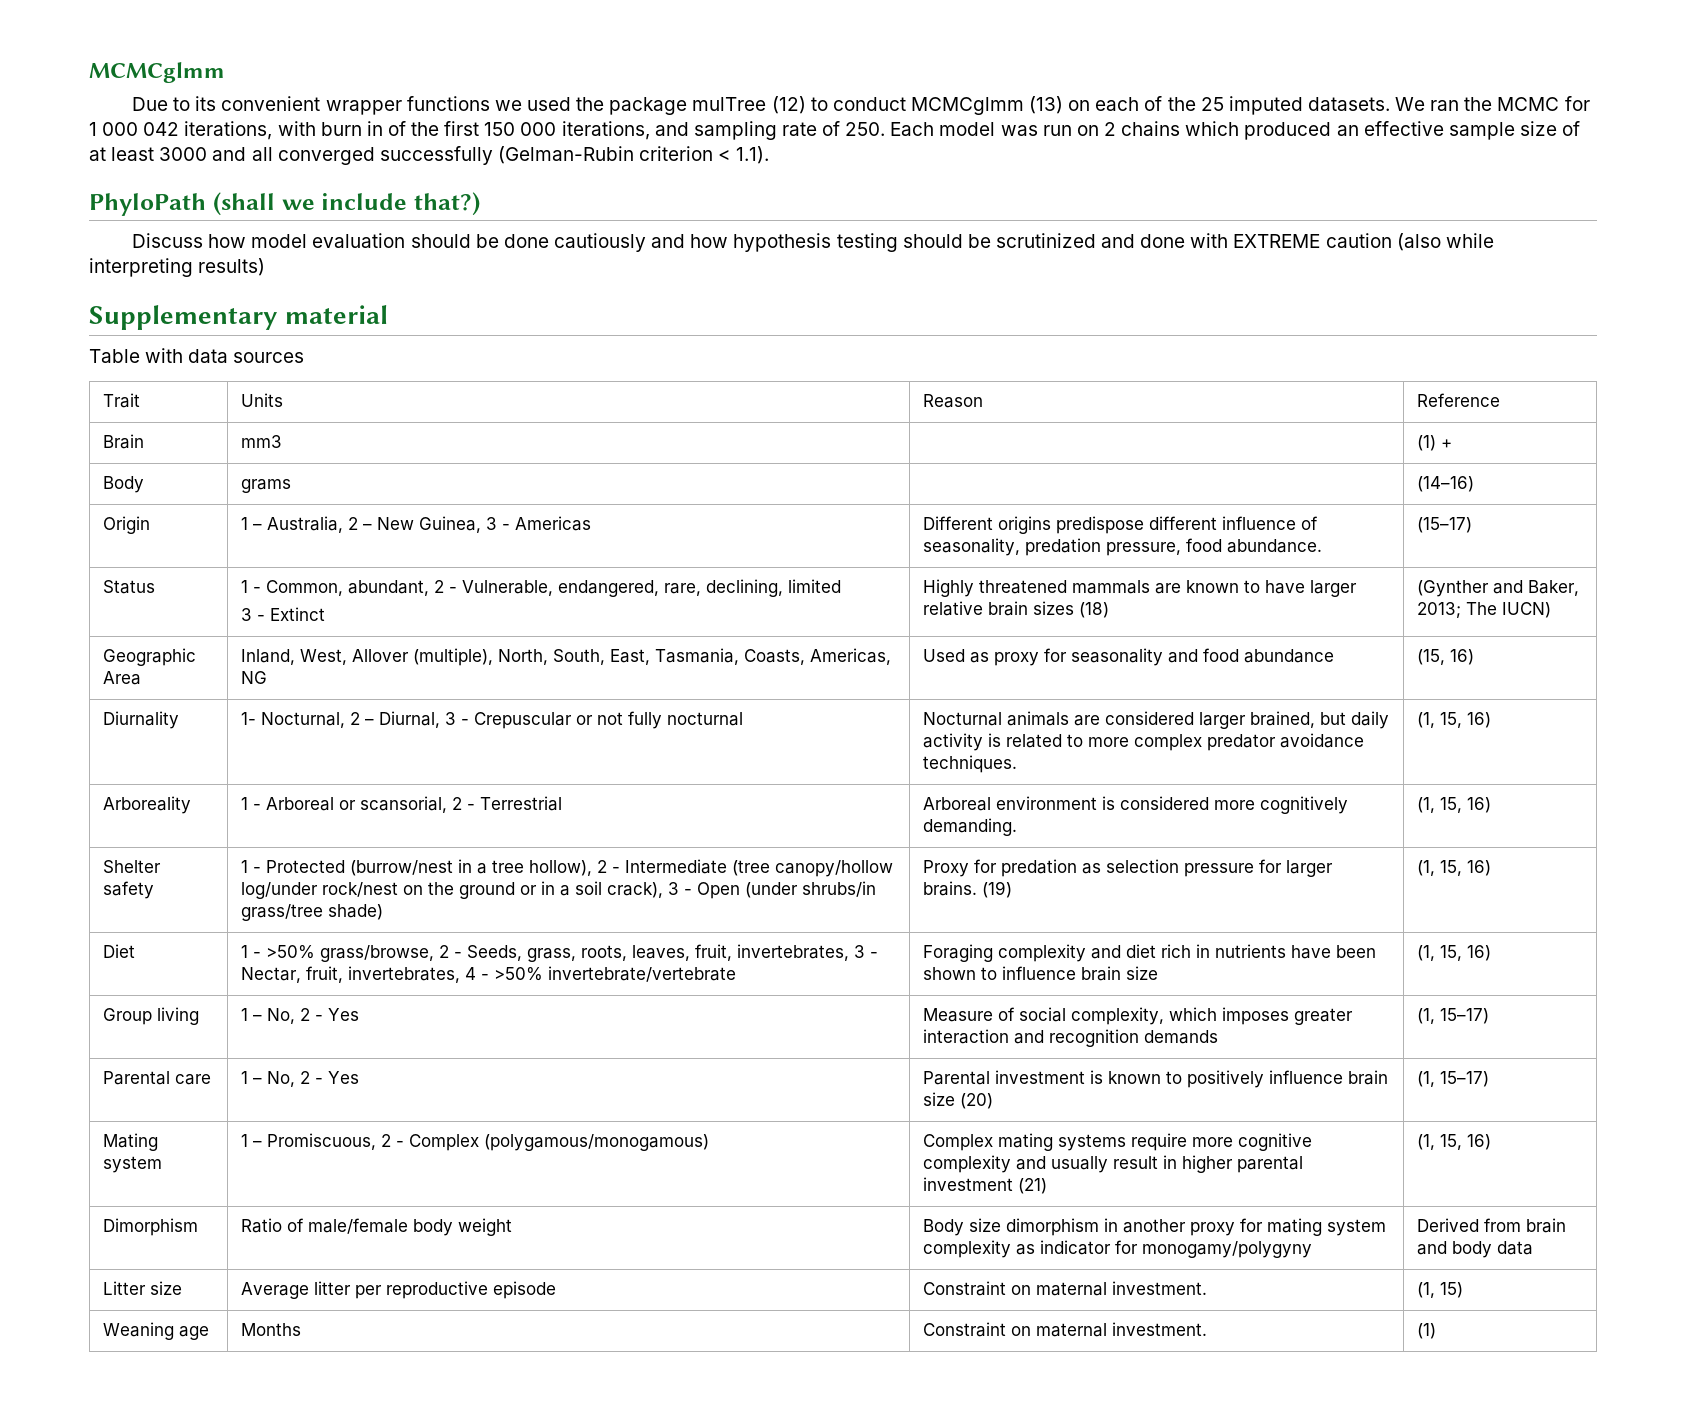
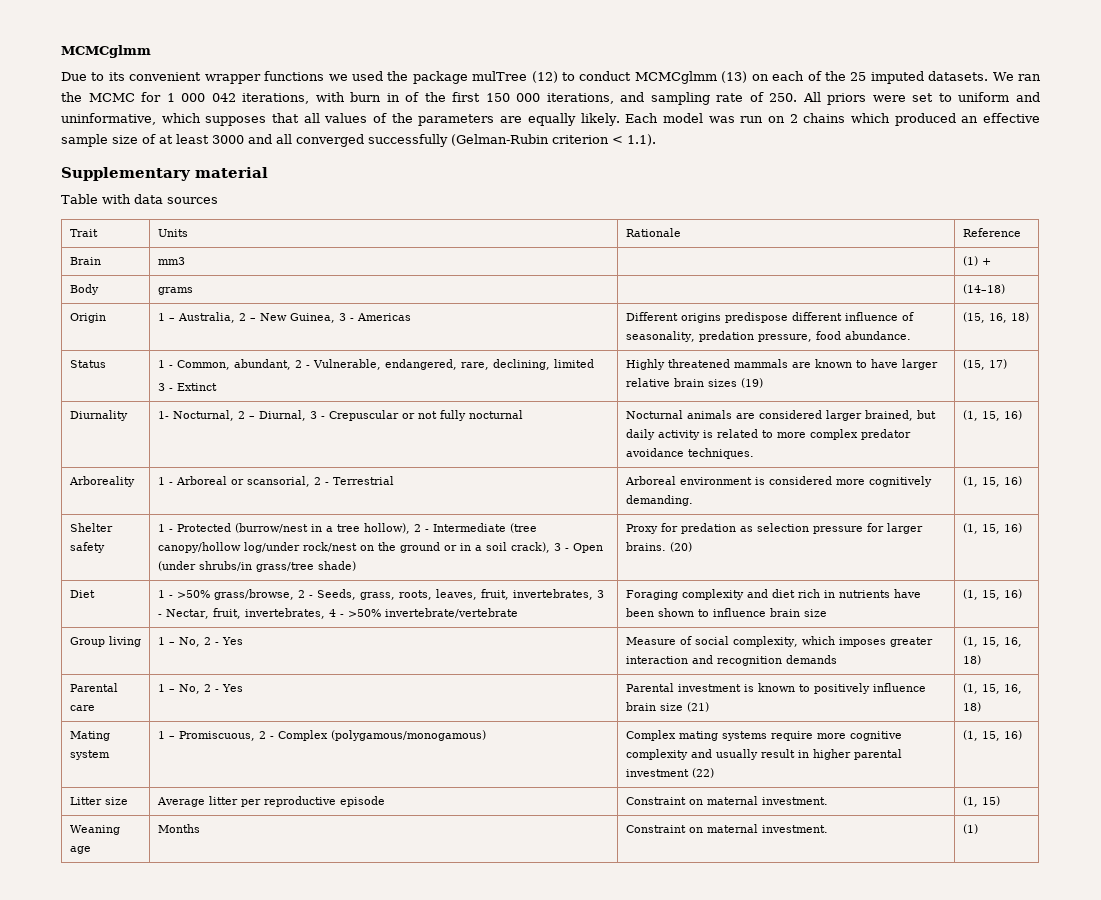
(886, 129) none -> [802,92,1040,105] [61,113,620,126] All priors were set to uniform and uninformative, which supposes that all values of the parameters are equally likely.
[89,192,480,216] [132,233,1494,252] [89,258,266,277] // PhyloPath (shall we include that?) // Discuss how model evaluation should be done cautiously and how hypothesis testing should be scrutinized and done with EXTREME caution (also while interpreting results) -> (656, 140) none
[923,394,984,408] Reason -> [625,228,681,237] Rationale
[1417,476,1475,492] (14–16) -> [962,284,1005,294] (14–18)
[1417,517,1473,533] (15–17) -> [962,312,1029,323] (15, 16, 18)
[1079,602,1110,618] [1417,580,1580,597] [1417,602,1552,618] [103,648,197,666] [103,671,142,685] [241,648,892,666] [241,671,268,684] [923,648,1335,666] [1417,649,1475,665] (18) | (Gynther and Baker, 2013; The IUCN) // Geographic Area | Inland, West, Allover (multiple), North, South, East, Tasmania, Coasts, Americas, NG | Used as proxy for seasonality and food abundance | (15, 16) -> [740,378,763,388] [962,359,1007,370] (19) | (15, 17)
[982,881,1013,898] (19) -> [669,542,692,552] (20)
[1440,1008,1490,1024] 15–17) -> [981,637,1022,647] [962,655,981,665] 15, 16, 18)
[960,1093,994,1109] [1417,1071,1490,1087] (20) | (1, 15–17) -> [686,702,709,712] [962,683,1022,694] [962,702,981,712] (21) | (1, 15, 16, 18)
[1018,1178,1048,1194] [1417,1134,1492,1150] [103,1218,199,1236] [241,1218,513,1236] [923,1218,1387,1236] [923,1240,1313,1258] [1417,1218,1567,1233] [1417,1241,1534,1258] (21) | (1, 15, 16) // Dimorphism | Ratio of male/female body weight | Body size dimorphism in another proxy for mating system complexity as indicator for monogamy/polygyny | Derived from brain and body data -> [691,768,714,778] [962,730,1022,741] (22) | (1, 15, 16)

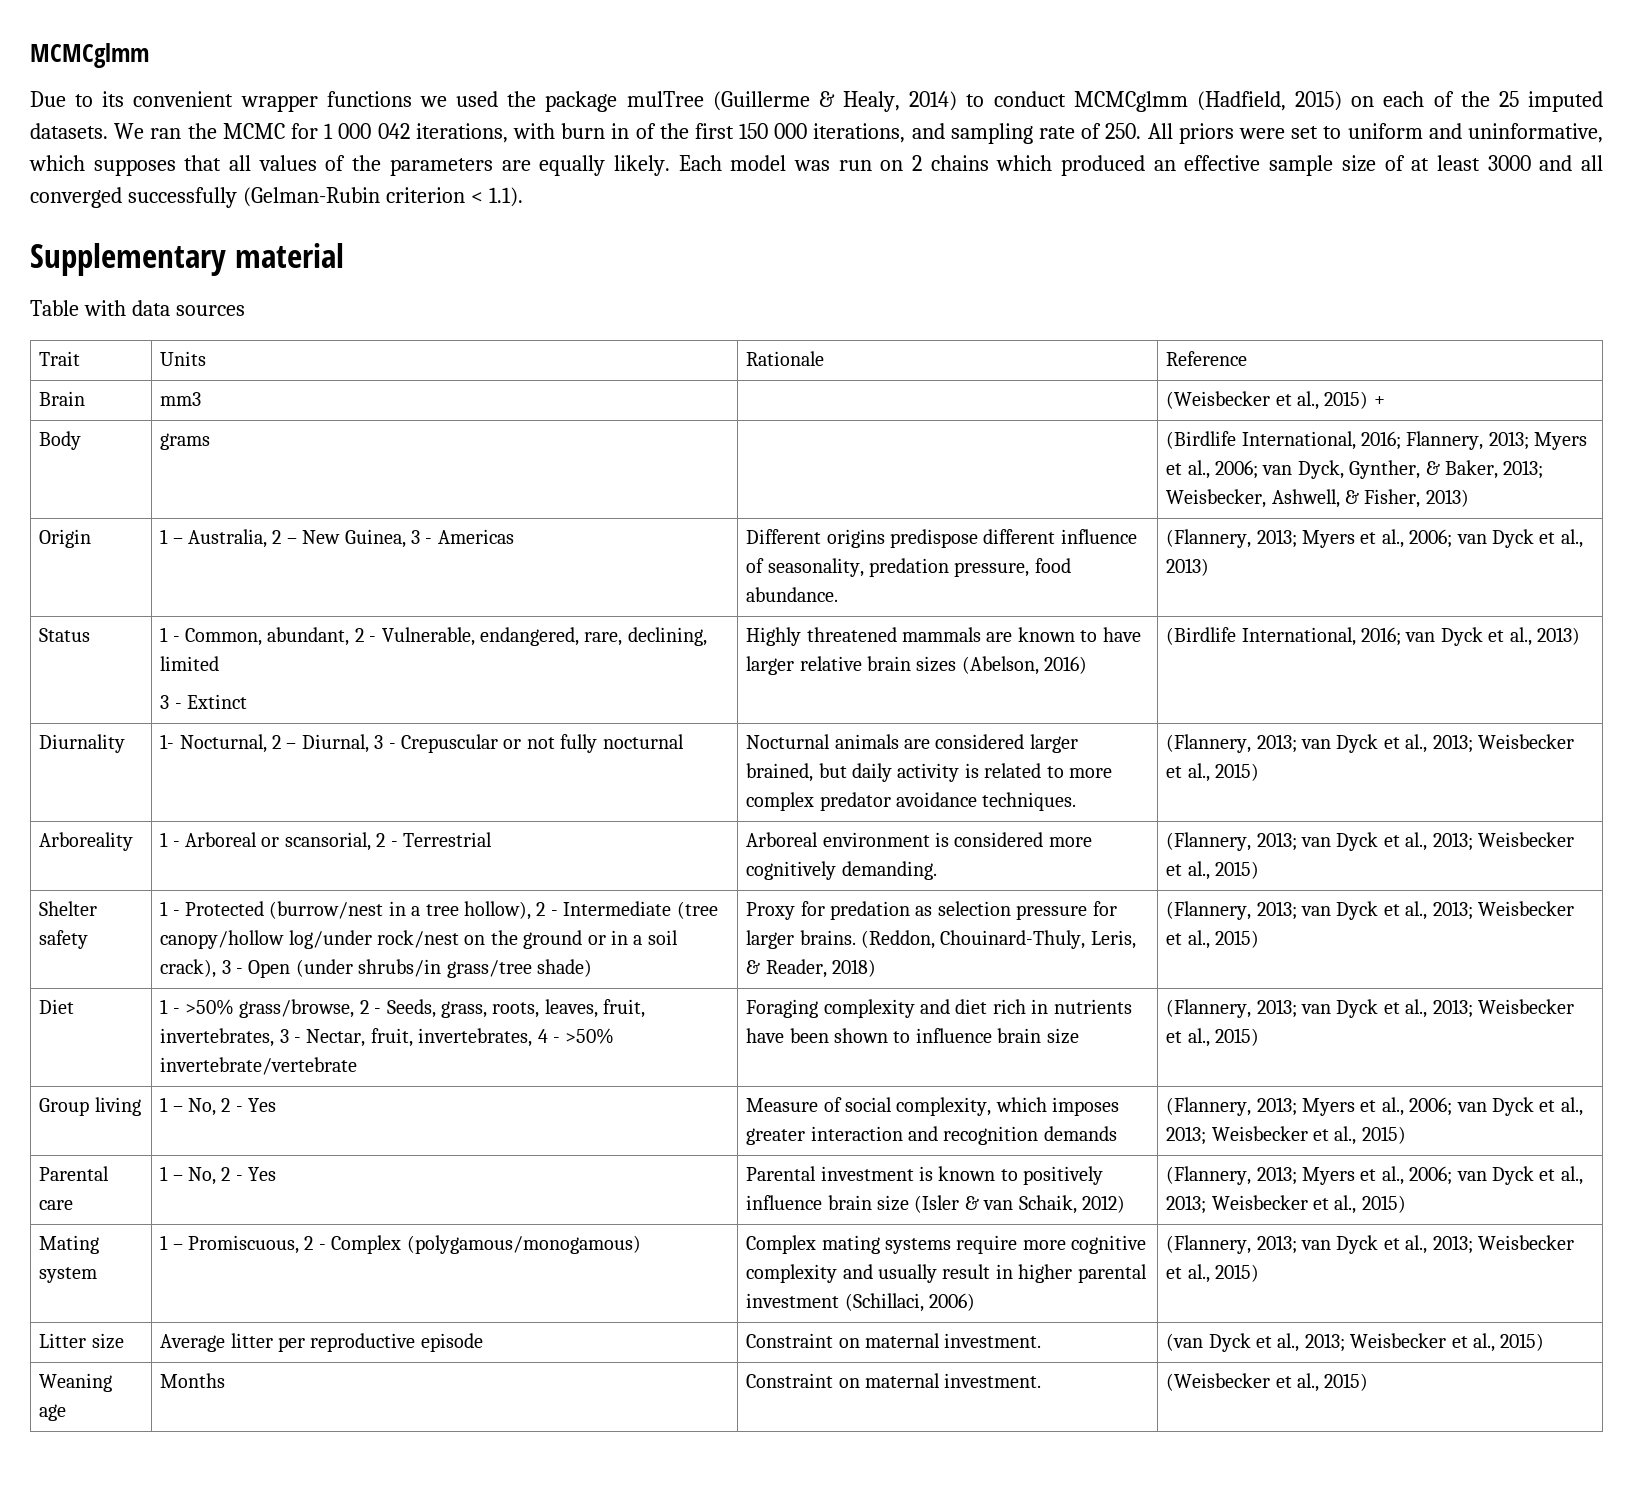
[531,71,558,83] (12) -> [712,91,958,112] (Guillerme & Healy, 2014)
[721,71,748,83] (13) -> [1196,91,1343,111] (Hadfield, 2015)
[962,256,978,266] (1) -> [1166,391,1369,410] (Weisbecker et al., 2015)
[962,284,1005,294] (14–18) -> [1166,431,1588,450] [1166,460,1544,479] [1166,489,1469,508] (Birdlife International, 2016; Flannery, 2013; Myers et al., 2006; van Dyck, Gynther, & Baker, 2013; Weisbecker, Ashwell, & Fisher, 2013)
[962,312,1029,323] (15, 16, 18) -> [1166,529,1583,548] [1166,558,1210,576] (Flannery, 2013; Myers et al., 2006; van Dyck et al., 2013)
[740,378,763,388] [962,359,1007,370] (19) | (15, 17) -> [961,656,1088,675] [1166,627,1580,646] (Abelson, 2016) | (Birdlife International, 2016; van Dyck et al., 2013)
[962,410,1022,421] (1, 15, 16) -> [1166,734,1574,753] [1166,763,1259,782] (Flannery, 2013; van Dyck et al., 2013; Weisbecker et al., 2015)
[962,476,1022,487] (1, 15, 16) -> [1166,832,1574,851] [1166,861,1259,880] (Flannery, 2013; van Dyck et al., 2013; Weisbecker et al., 2015)
[669,542,692,552] [962,523,1022,534] (20) | (1, 15, 16) -> [860,930,1136,949] [746,959,876,978] [1166,901,1574,920] [1166,930,1259,949] (Reddon, Chouinard-Thuly, Leris, & Reader, 2018) | (Flannery, 2013; van Dyck et al., 2013; Weisbecker et al., 2015)
[962,589,1022,600] (1, 15, 16) -> [1166,999,1574,1018] [1166,1028,1259,1047] (Flannery, 2013; van Dyck et al., 2013; Weisbecker et al., 2015)
[962,636,1022,647] [962,655,981,665] (1, 15, 16, 18) -> [1166,1097,1583,1116] [1166,1126,1406,1145] (Flannery, 2013; Myers et al., 2006; van Dyck et al., 2013; Weisbecker et al., 2015)
[686,702,709,712] [962,683,1022,694] [962,702,981,712] (21) | (1, 15, 16, 18) -> [914,1195,1125,1214] [1166,1166,1583,1185] [1166,1195,1406,1214] (Isler & van Schaik, 2012) | (Flannery, 2013; Myers et al., 2006; van Dyck et al., 2013; Weisbecker et al., 2015)
[691,768,714,778] [962,730,1022,741] (22) | (1, 15, 16) -> [844,1293,975,1312] [1166,1235,1574,1254] [1166,1264,1259,1283] (Schillaci, 2006) | (Flannery, 2013; van Dyck et al., 2013; Weisbecker et al., 2015)
[962,796,1000,807] (1, 15) -> [1166,1333,1545,1352] (van Dyck et al., 2013; Weisbecker et al., 2015)
[962,824,978,834] (1) -> [1166,1373,1369,1392] (Weisbecker et al., 2015)

